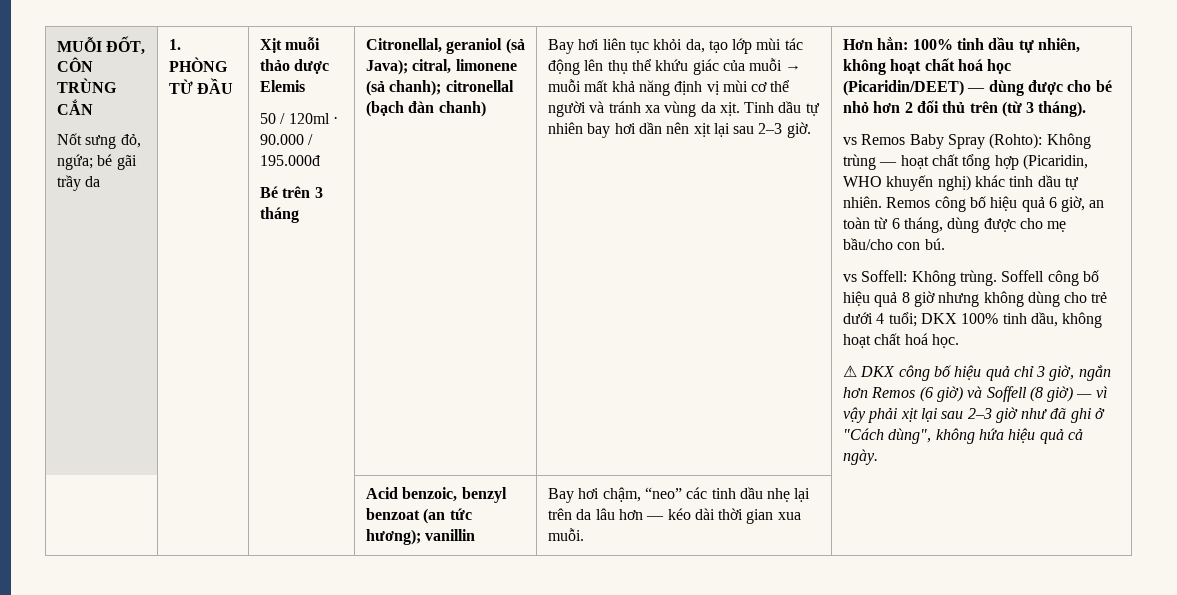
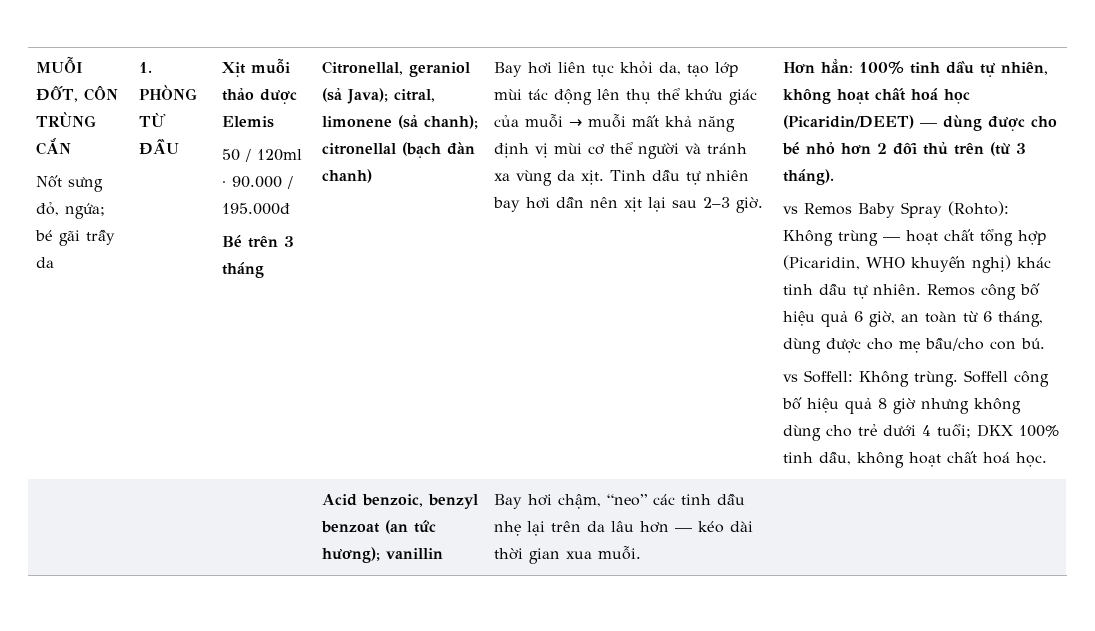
[842,365,1111,381] [842,386,1107,402] [842,407,1106,423] [842,428,1083,444] [842,449,878,465] // ⚠ DKX công bố hiệu quả chỉ 3 giờ, ngắn hơn Remos (6 giờ) và Soffell (8 giờ) — vì vậy phải xịt lại sau 2–3 giờ như đã ghi ở "Cách dùng", không hứa hiệu quả cả ngày. -> (1047, 459) none

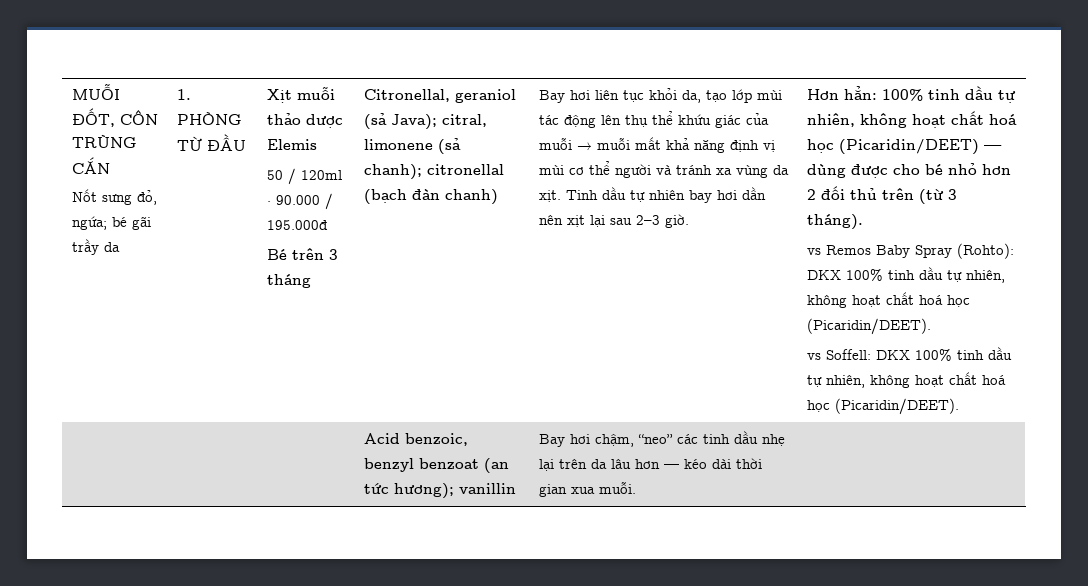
[782,229,1046,246] [782,255,1051,273] [782,283,1040,300] [782,311,1043,327] [782,337,1045,354] [782,370,1049,387] [781,397,1021,414] [782,424,1059,441] [782,451,1047,468] Không trùng — hoạt chất tổng hợp (Picaridin, WHO khuyến nghị) khác tinh dầu tự nhiên. Remos công bố hiệu quả 6 giờ, an toàn từ 6 tháng, dùng được cho mẹ bầu/cho con bú. // vs Soffell: Không trùng. Soffell công bố hiệu quả 8 giờ nhưng không dùng cho trẻ dưới 4 tuổi; DKX 100% tinh dầu, không hoạt chất hoá học. -> [806,267,1005,283] [806,292,970,308] [806,318,931,335] [806,347,1012,361] [806,372,1006,388] [806,398,959,415] DKX 100% tinh dầu tự nhiên, không hoạt chất hoá học (Picaridin/DEET). // vs Soffell: DKX 100% tinh dầu tự nhiên, không hoạt chất hoá học (Picaridin/DEET).

